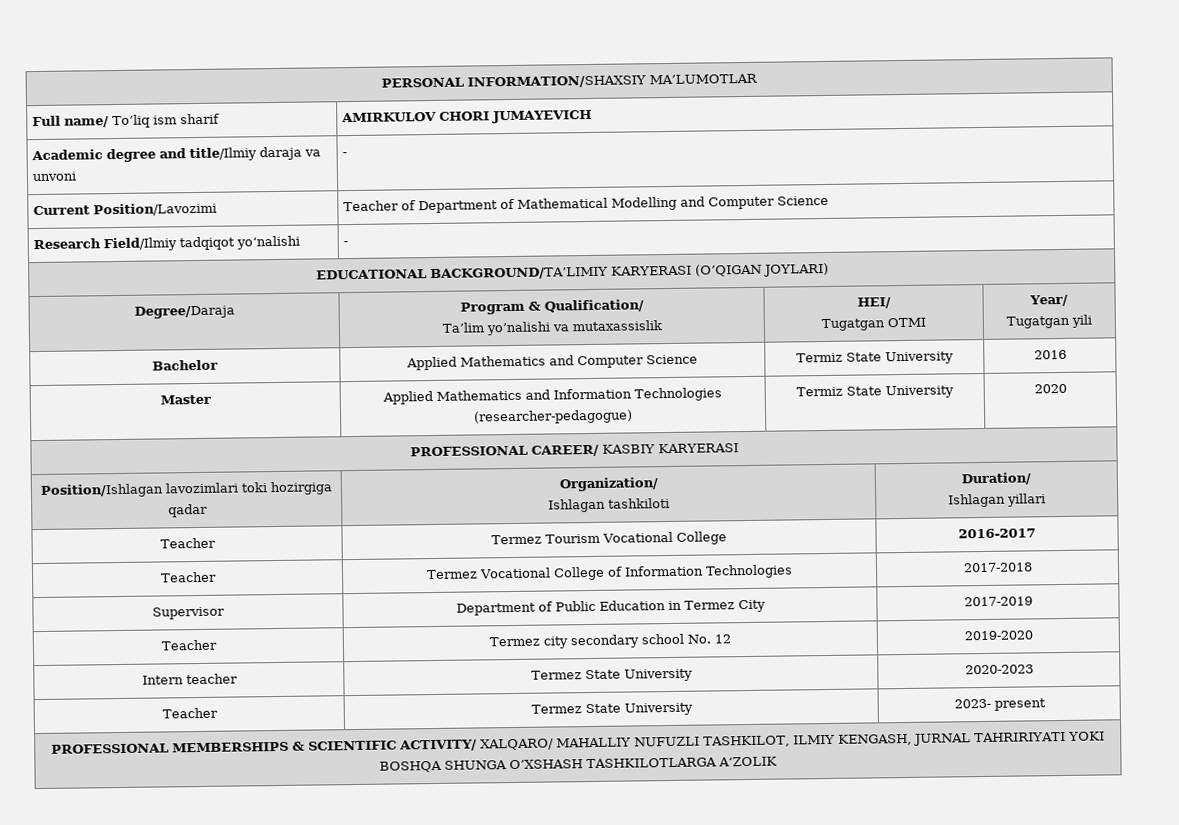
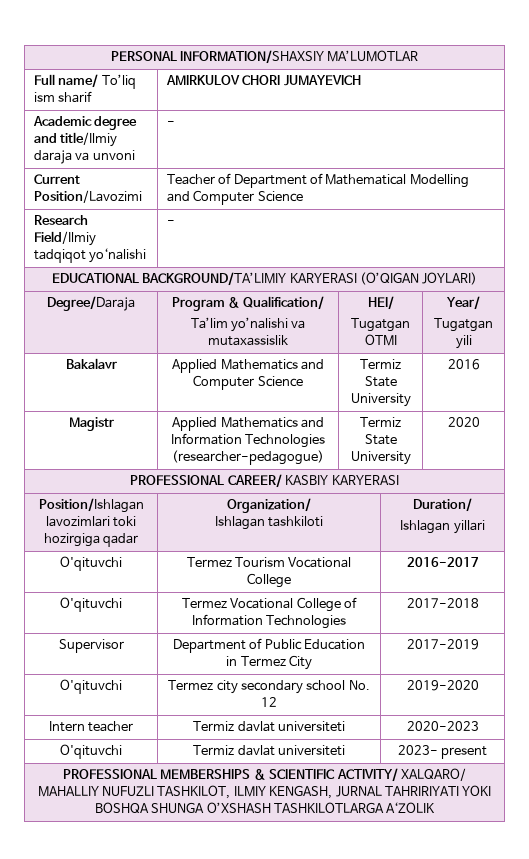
[152,359,218,371] Bachelor -> [65,358,117,369] Bakalavr
[159,394,211,405] Master -> [68,417,114,431] Magistr
[159,537,216,549] Teacher -> [60,556,122,571] O'qituvchi
[160,571,217,583] Teacher -> [60,597,122,612] O'qituvchi
[160,639,217,651] Teacher -> [60,679,122,694] O'qituvchi
[530,668,693,682] [964,664,1034,675] [161,707,218,719] [530,702,693,716] Termez State University | 2020-2023 // Teacher | Termez State University -> [193,721,345,732] [406,721,479,731] [60,744,122,759] [193,745,345,756] Termiz davlat universiteti | 2020-2023 // O'qituvchi | Termiz davlat universiteti

